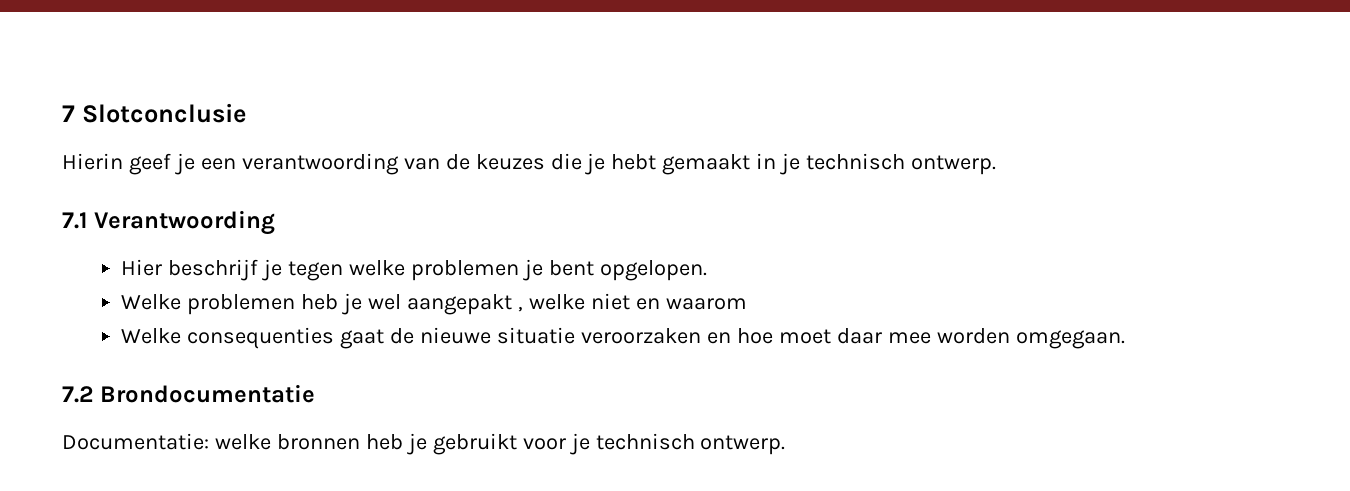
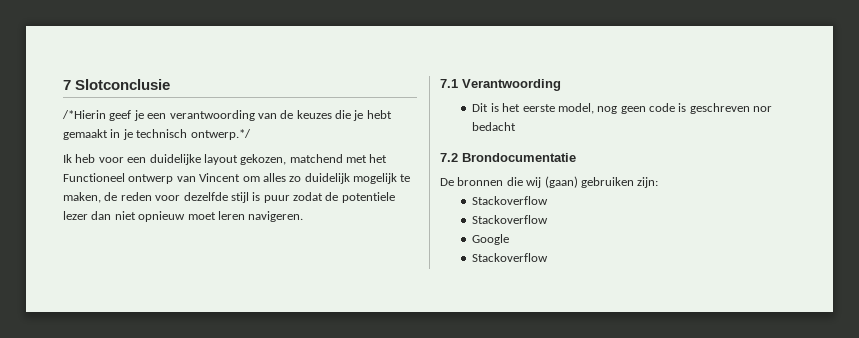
[62,153,123,170] Hierin -> [62,110,106,119] /*Hierin
[911,155,997,175] [62,210,276,235] [121,259,707,281] [121,293,747,315] [121,327,1125,349] [62,384,316,403] [62,433,786,455] ontwerp. // 7.1 Verantwoording // Hier beschrijf je tegen welke problemen je bent opgelopen. // Welke problemen heb je wel aangepakt , welke niet en waarom // Welke consequenties gaat de nieuwe situatie veroorzaken en hoe moet daar mee worden omgegaan. // 7.2 Brondocumentatie // Documentatie: welke bronnen heb je gebruikt voor je technisch ontwerp. -> [190,129,251,140] [63,154,388,165] [63,173,411,184] [63,192,395,203] [63,211,304,222] [440,79,561,91] [472,103,773,114] [472,122,517,131] [440,153,576,162] [440,176,659,188] [472,196,549,205] [472,215,549,224] [472,234,510,245] [472,253,549,262] ontwerp.*/ // Ik heb voor een duidelijke layout gekozen, matchend met het Functioneel ontwerp van Vincent om alles zo duidelijk mogelijk te maken, de reden voor dezelfde stijl is puur zodat de potentiele lezer dan niet opnieuw moet leren navigeren. // 7.1 Verantwoording // Dit is het eerste model, nog geen code is geschreven nor bedacht // 7.2 Brondocumentatie // De bronnen die wij (gaan) gebruiken zijn: // Stackoverflow // Stackoverflow // Google // Stackoverflow

